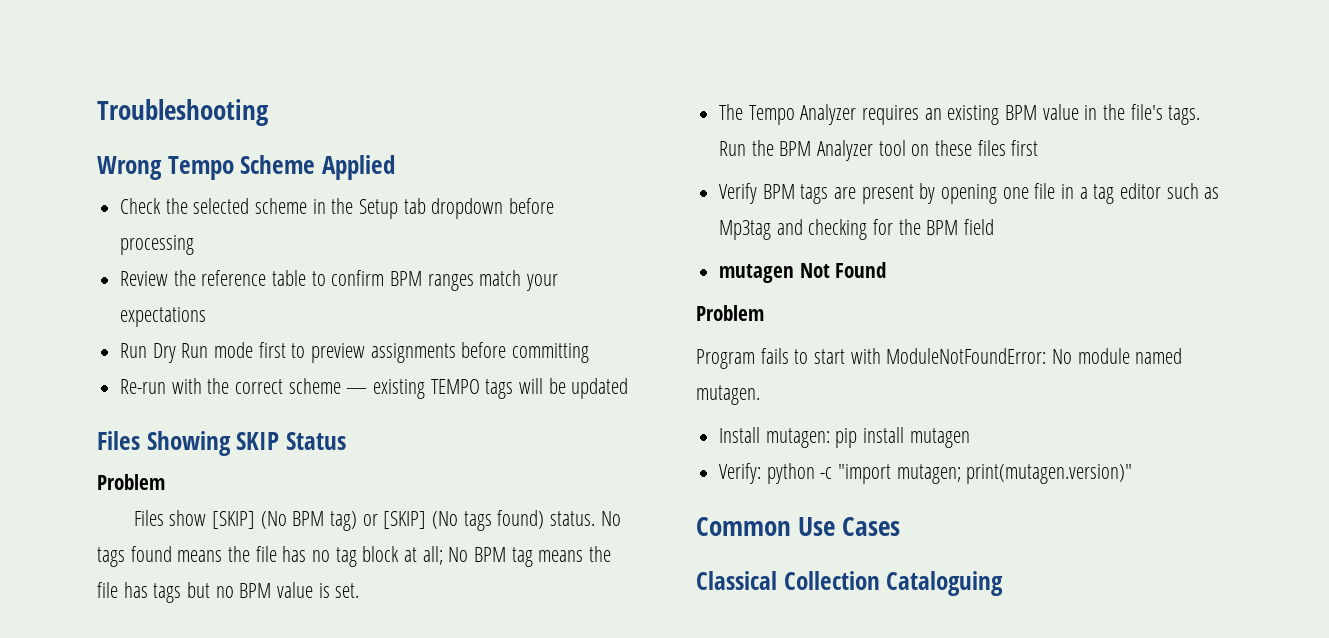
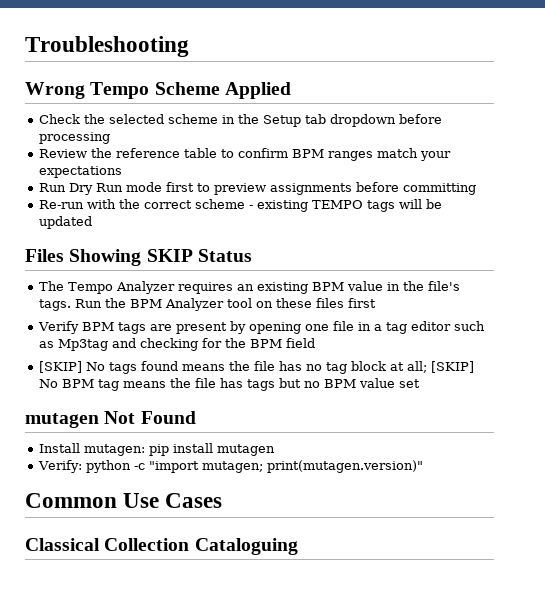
[346,388,368,394] — -> [249,205,254,209] -
[97,474,165,490] [133,510,621,531] [97,546,612,567] [97,582,360,603] // Problem // Files show [SKIP] (No BPM tag) or [SKIP] (No tags found) status. No tags found means the file has no tag block at all; No BPM tag means the file has tags but no BPM value is set. -> (252, 255) none
[719,262,887,283] [696,305,764,321] [696,348,1183,369] [696,385,760,405] mutagen Not Found // Problem // Program fails to start with ModuleNotFoundError: No module named mutagen. -> [39,361,475,374] [39,378,421,391] [25,411,196,428] [SKIP] No tags found means the file has no tag block at all; [SKIP] No BPM tag means the file has tags but no BPM value set // mutagen Not Found

